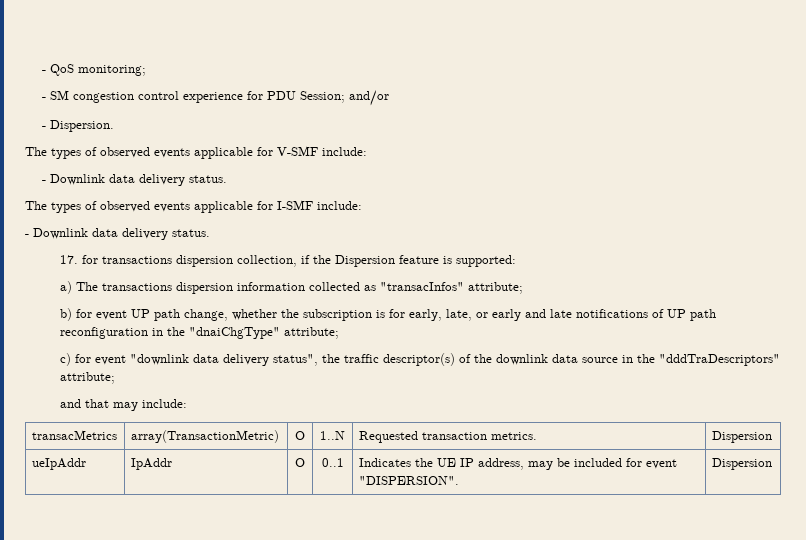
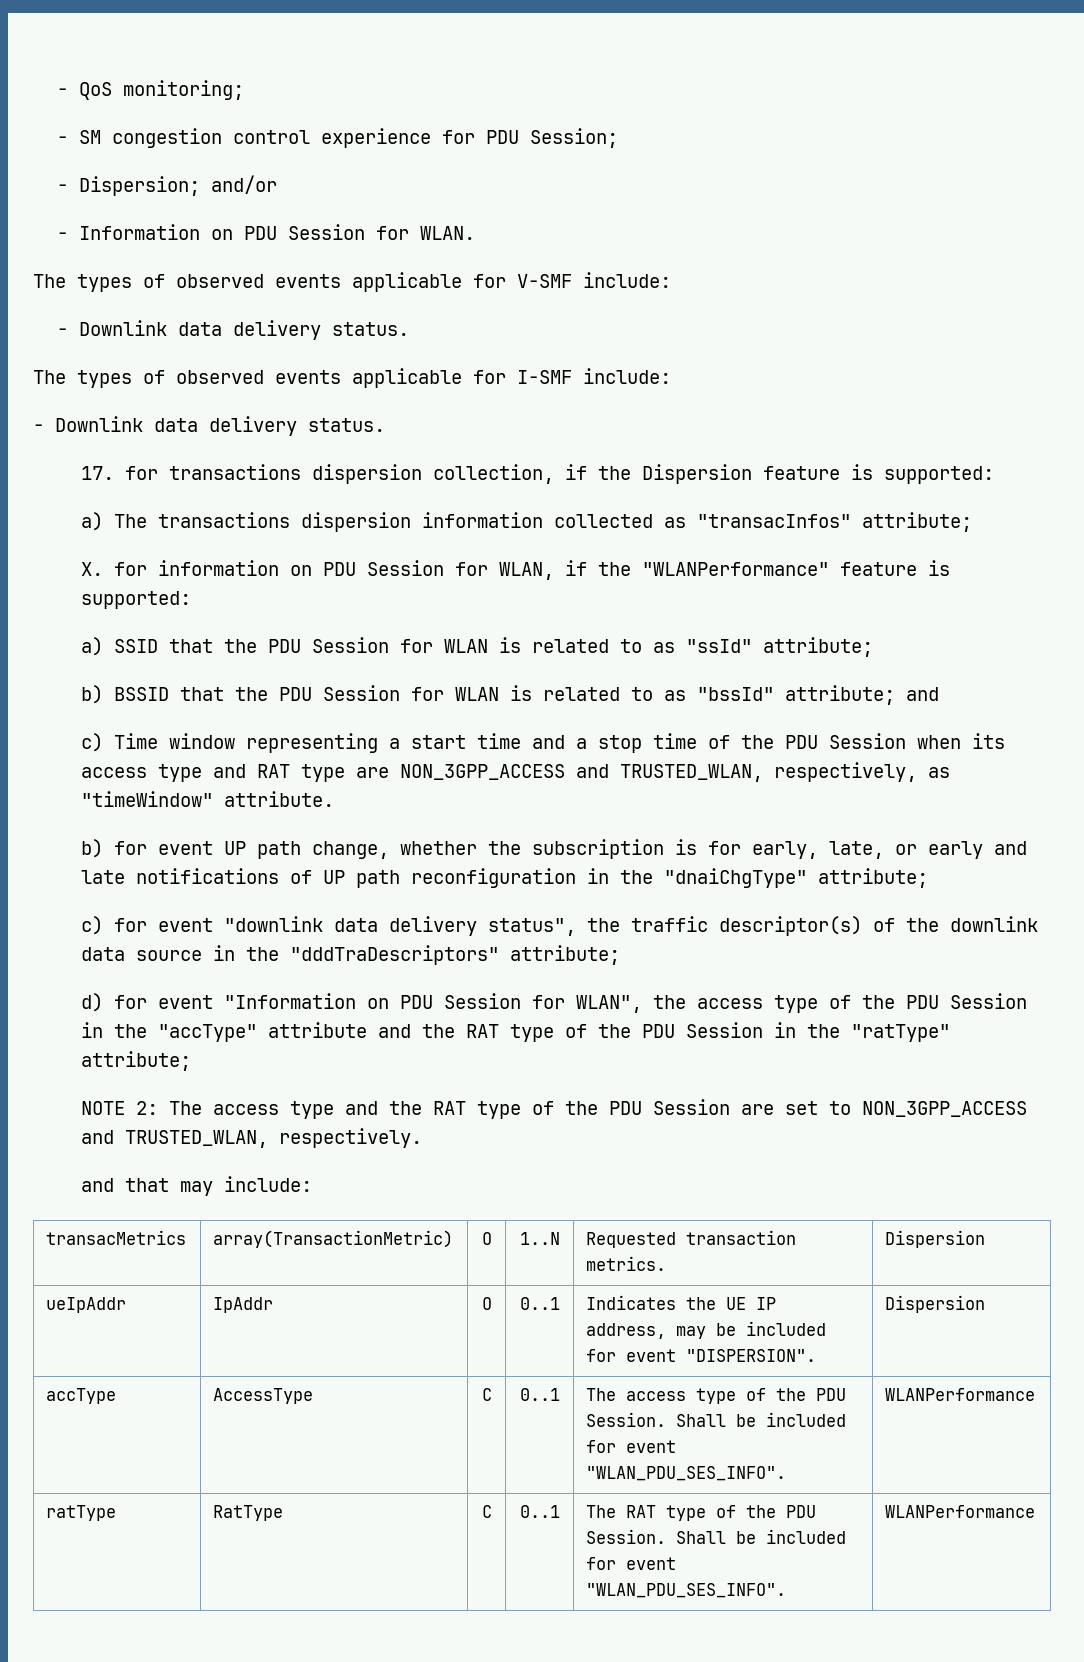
(346, 97) none -> [56,176,200,196] // - Dispersion;
[50,120,115,132] Dispersion. -> [78,224,475,240] Information on PDU Session for WLAN.
(523, 288) none -> [80,560,950,580] [80,591,191,609] [80,637,873,657] [80,685,939,705] [80,733,1005,753] [80,762,950,782] [80,791,334,807] // X. for information on PDU Session for WLAN, if the "WLANPerformance" feature is supported: // a) SSID that the PDU Session for WLAN is related to as "ssId" attribute; // b) BSSID that the PDU Session for WLAN is related to as "bssId" attribute; and // c) Time window representing a start time and a stop time of the PDU Session when its access type and RAT type are NON_3GPP_ACCESS and TRUSTED_WLAN, respectively, as "timeWindow" attribute.
(115, 378) none -> [80,993,1027,1013] [80,1022,950,1042] [80,1051,191,1071] [80,1099,1027,1119] [80,1128,422,1148] // d) for event "Information on PDU Session for WLAN", the access type of the PDU Session in the "accType" attribute and the RAT type of the PDU Session in the "ratType" attribute; // NOTE 2: The access type and the RAT type of the PDU Session are set to NON_3GPP_ACCESS and TRUSTED_WLAN, respectively.
(772, 464) none -> [46,1388,117,1404] [213,1388,314,1404] [481,1388,492,1401] [519,1388,560,1401] [586,1388,847,1404] [586,1412,847,1427] [586,1440,677,1453] [586,1466,787,1481] [885,1388,1036,1401] [46,1505,117,1521] [213,1505,284,1521] [481,1505,492,1518] [519,1505,560,1518] [586,1505,817,1521] [586,1529,847,1544] [586,1557,677,1570] [586,1583,787,1598] [885,1505,1036,1518] // accType | AccessType | C | 0..1 | The access type of the PDU Session. Shall be included for event "WLAN_PDU_SES_INFO". | WLANPerformance // ratType | RatType | C | 0..1 | The RAT type of the PDU Session. Shall be included for event "WLAN_PDU_SES_INFO". | WLANPerformance

